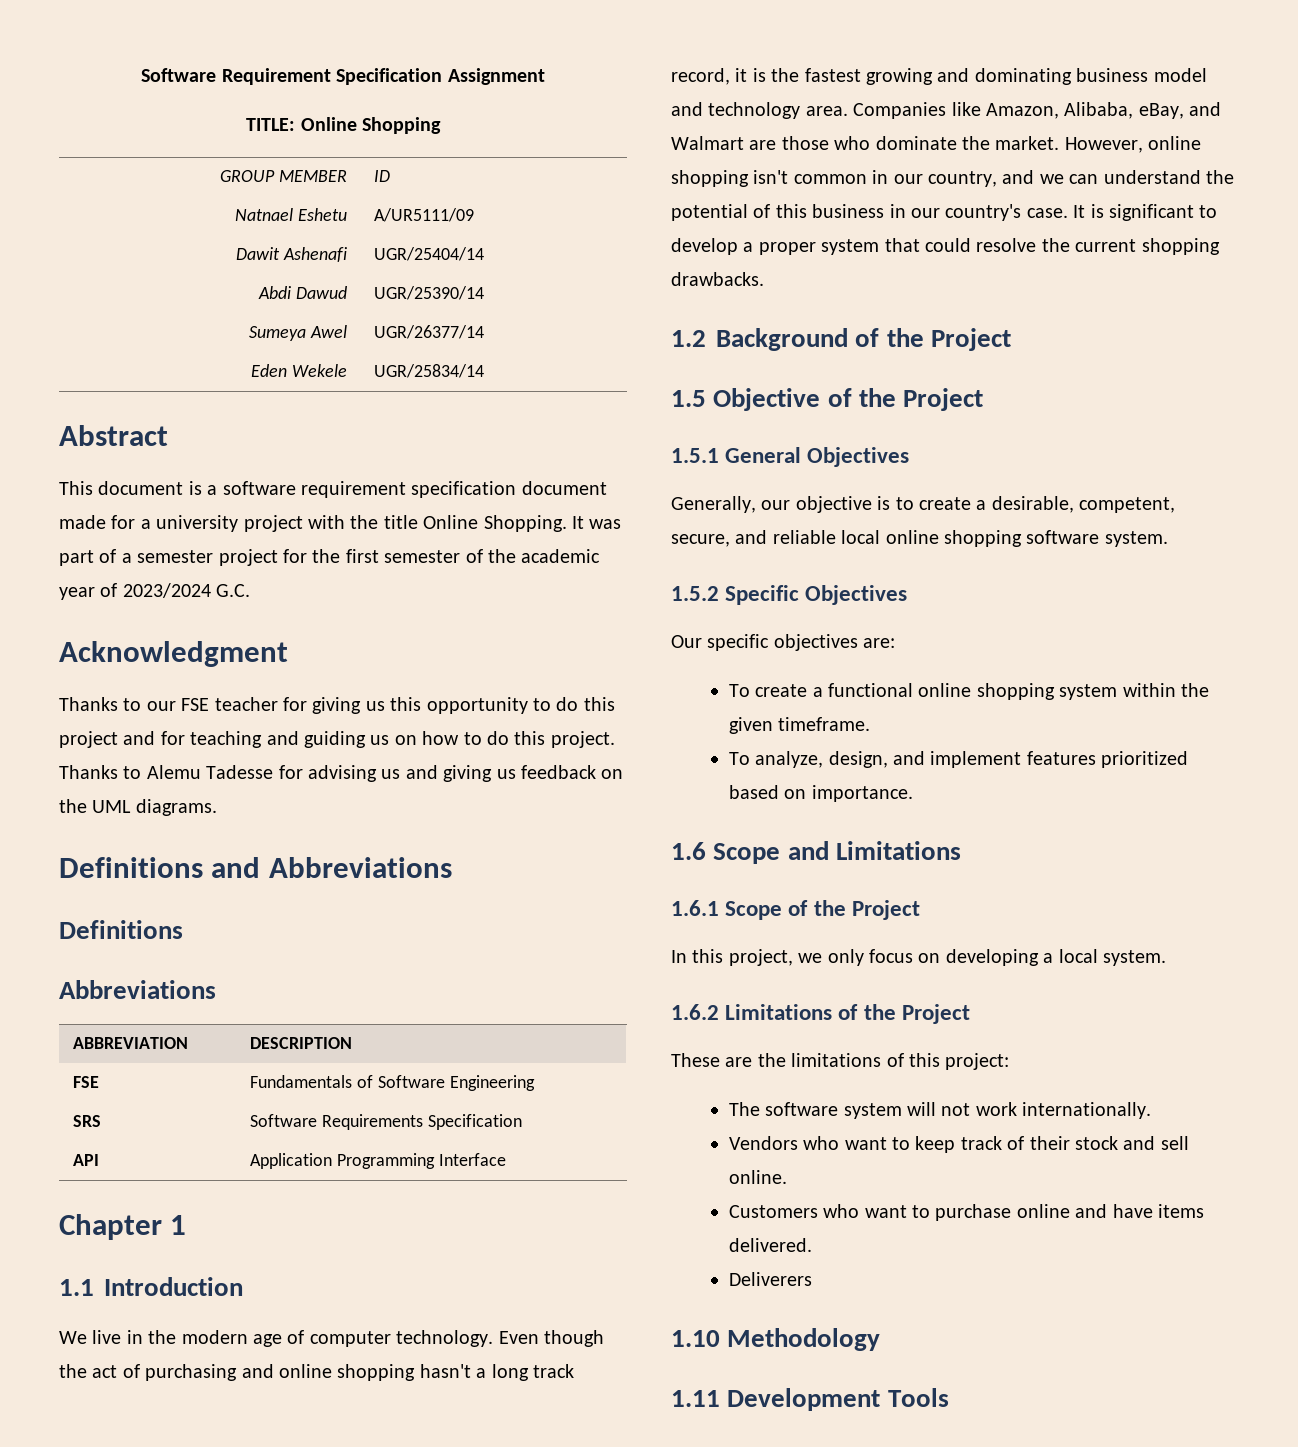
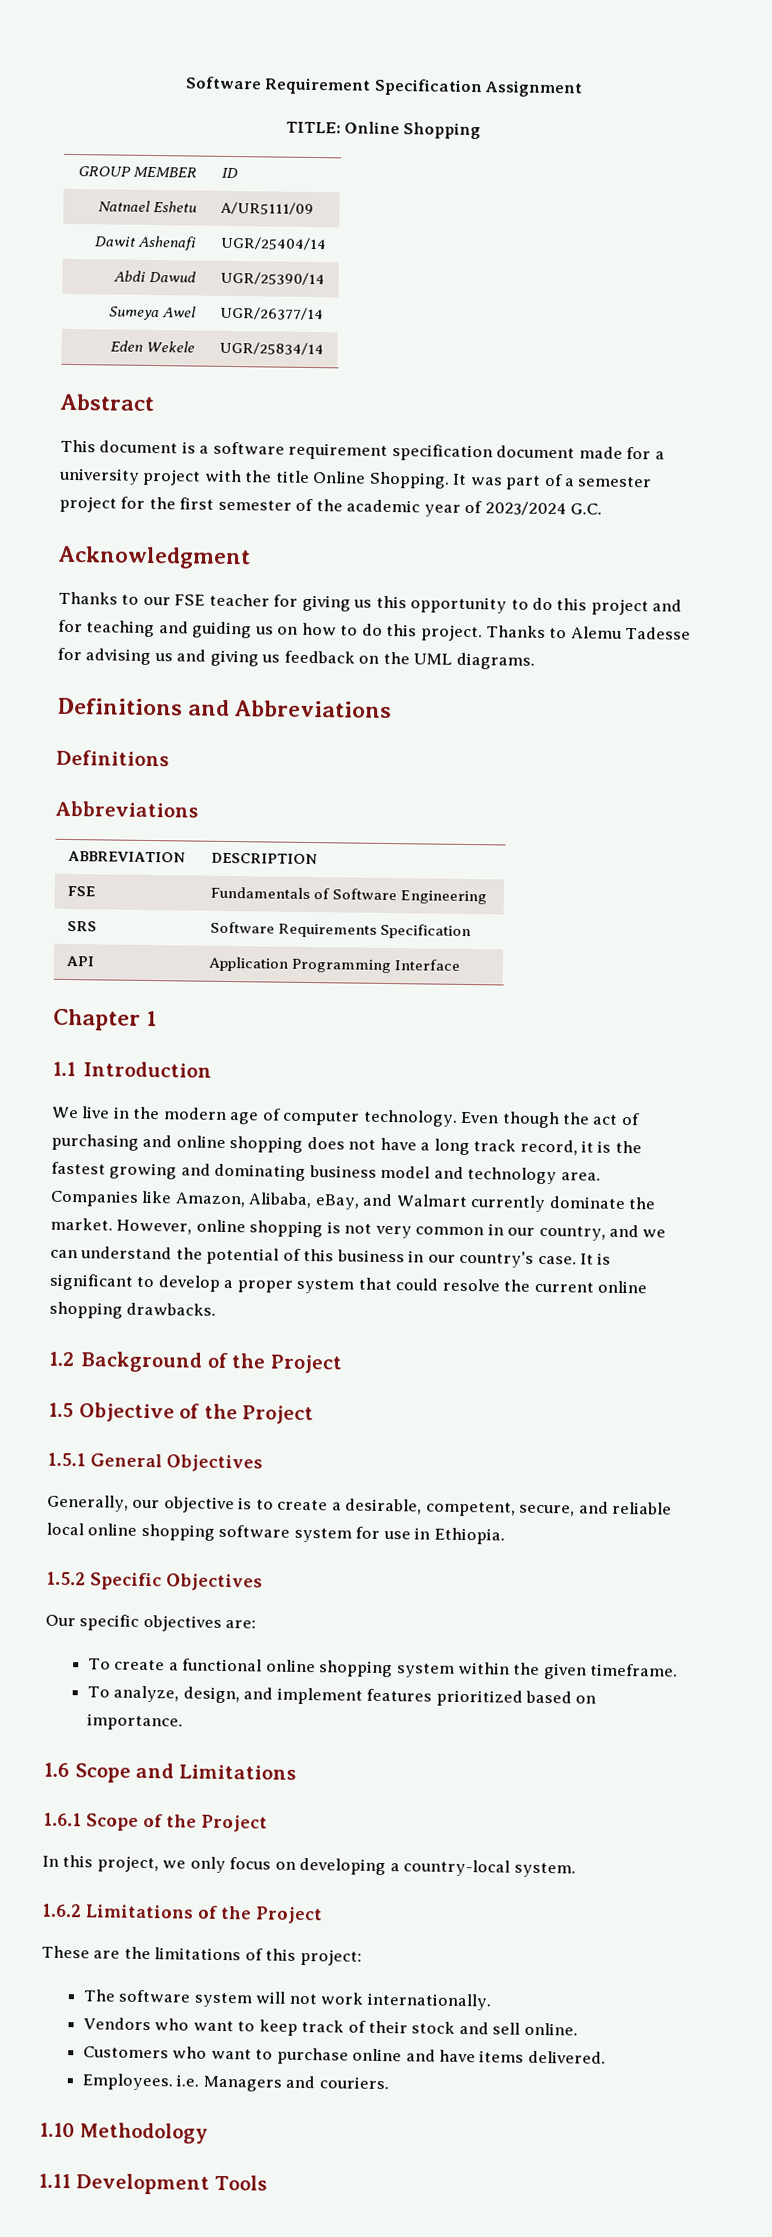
[419,1364,471,1378] hasn't -> [306,1137,417,1151] does not have
[749,136,871,150] are those who -> [470,1195,547,1213] currently
[753,170,789,184] isn't -> [326,1221,412,1239] is not very
(1137, 245) none -> [597,1280,648,1294] online
[1104,531,1168,547] system. -> [293,1526,505,1545] system for use in Ethiopia.
[1058,949,1098,963] local -> [403,1859,511,1877] country-local
[728,1272,812,1286] Deliverers -> [81,2073,389,2092] Employees. i.e. Managers and couriers.

